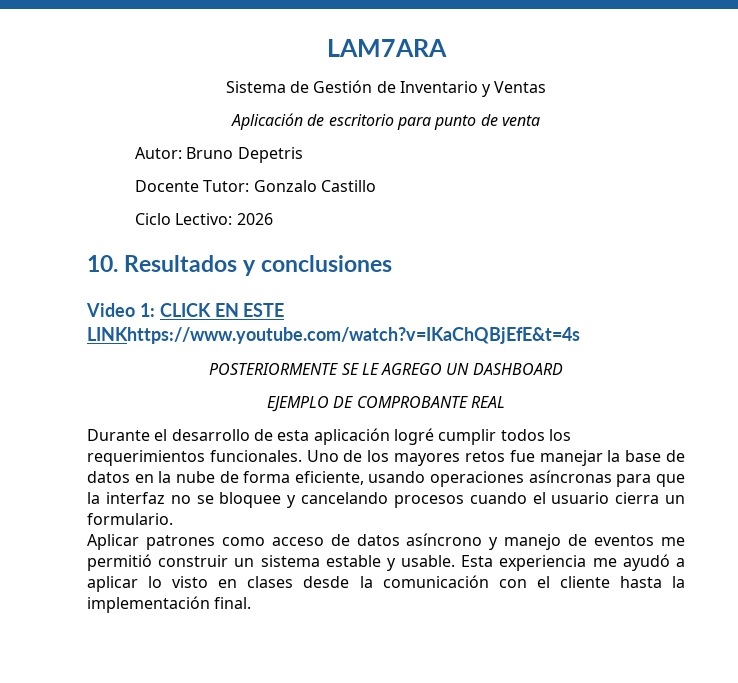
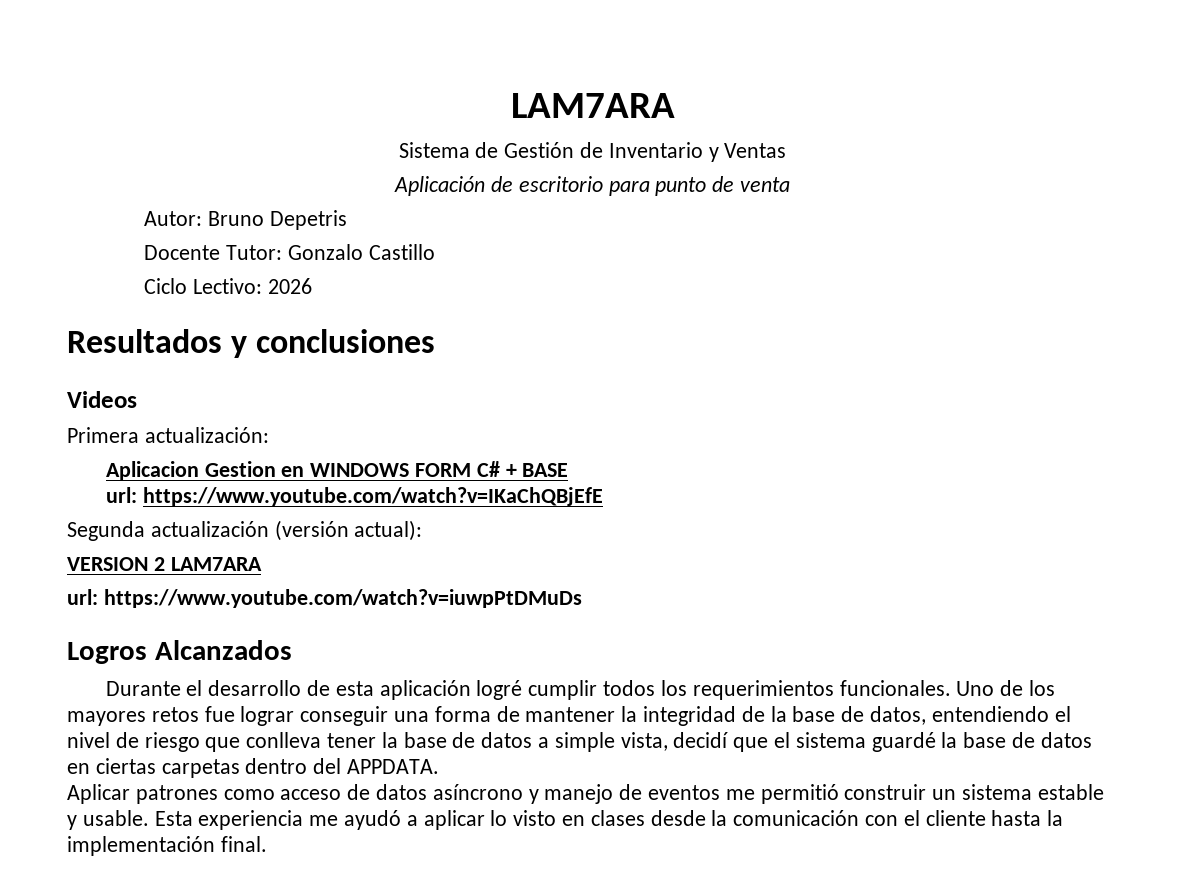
[87,255,118,272] 10. -> (313, 286) none
[86,303,285,317] [87,327,580,344] [209,363,563,375] [267,396,505,412] Video 1: CLICK EN ESTE LINKhttps://www.youtube.com/watch?v=IKaChQBjEfE&t=4s // POSTERIORMENTE SE LE AGREGO UN DASHBOARD // EJEMPLO DE COMPROBANTE REAL -> [67,391,137,408] [67,427,269,443] [105,461,569,480] [105,487,603,506] [67,520,423,541] [67,557,262,571] [67,589,582,608] [67,640,292,664] Videos // Primera actualización: // Aplicacion Gestion en WINDOWS FORM C# + BASE // url: https://www.youtube.com/watch?v=IKaChQBjEfE // Segunda actualización (versión actual): // VERSION 2 LAM7ARA // url: https://www.youtube.com/watch?v=iuwpPtDMuDs // Logros Alcanzados
[539,450,603,466] manejar -> [240,706,1071,726] [67,732,936,752] lograr conseguir una forma de mantener la integridad de la base de datos, entendiendo el nivel de riesgo que conlleva tener la base de datos a simple vista, decidí que el sistema guardé
[158,470,685,487] [87,492,685,508] [87,513,173,525] la nube de forma eficiente, usando operaciones asíncronas para que la interfaz no se bloquee y cancelando procesos cuando el usuario cierra un formulario. -> [95,758,440,778] ciertas carpetas dentro del APPDATA.

